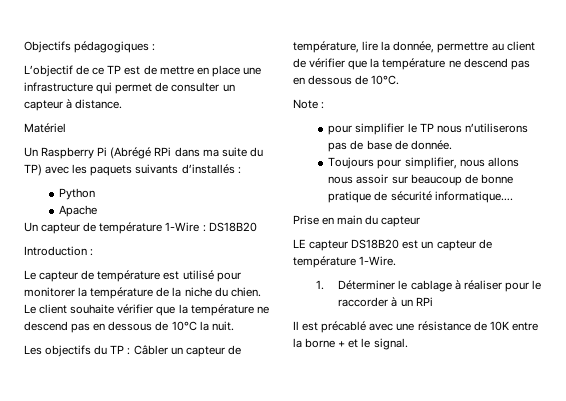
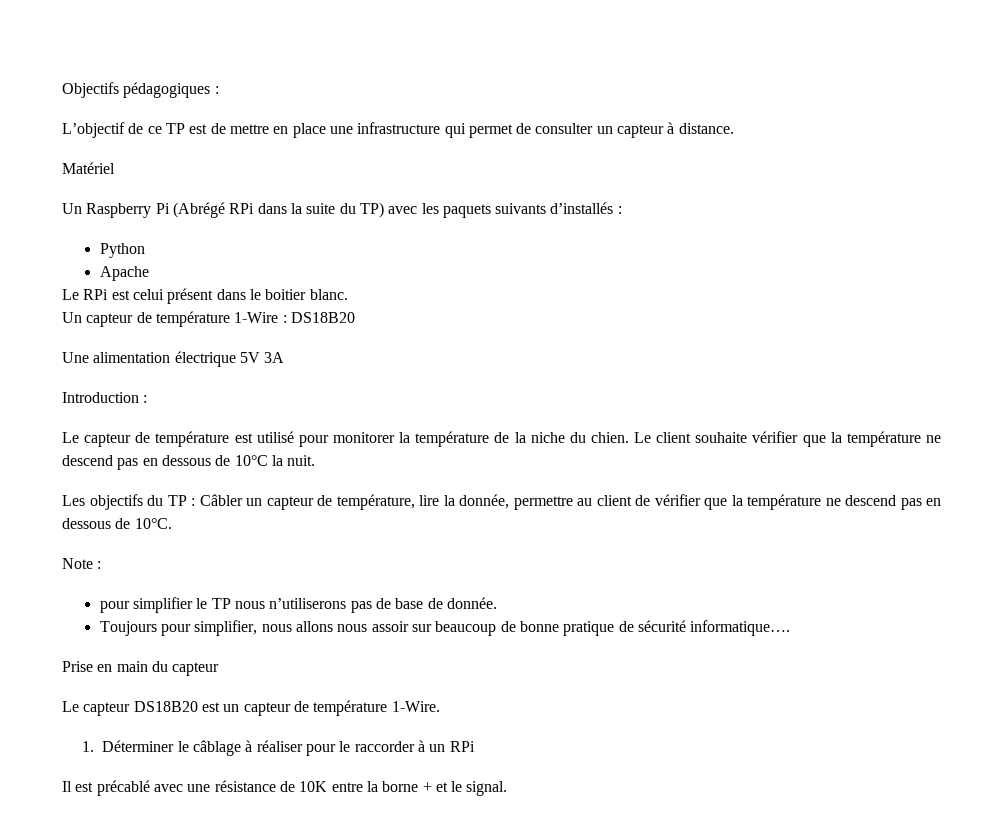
[202,149,219,157] ma -> [290,203,302,214] la
(98, 211) none -> [62,288,348,304] // Le RPi est celui présent dans le boitier blanc.
(257, 227) none -> [62,351,285,367] // Une alimentation électrique 5V 3A
[293,239,306,248] LE -> [62,701,79,712] Le
[410,280,452,292] cablage -> [192,740,241,756] câblage

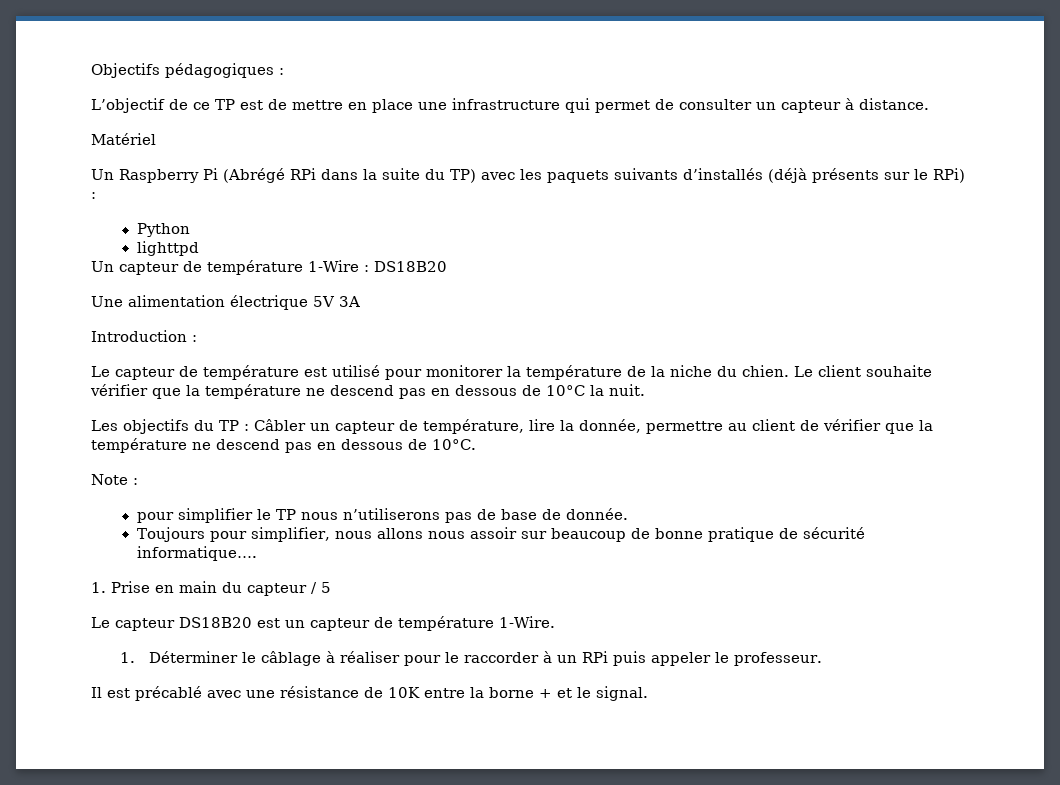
[617,206,622,214] [99,243,145,258] [99,266,149,281] [62,288,348,304] : // Python // Apache // Le RPi est celui présent dans le boitier blanc. -> [768,168,965,183] [91,192,96,199] [136,223,190,237] [136,241,199,256] (déjà présents sur le RPi) : // Python // lighttpd
(791, 628) none -> [91,582,106,593] 1.
(220, 669) none -> [311,582,331,594] / 5
(475, 746) none -> [613,651,823,666] puis appeler le professeur.

